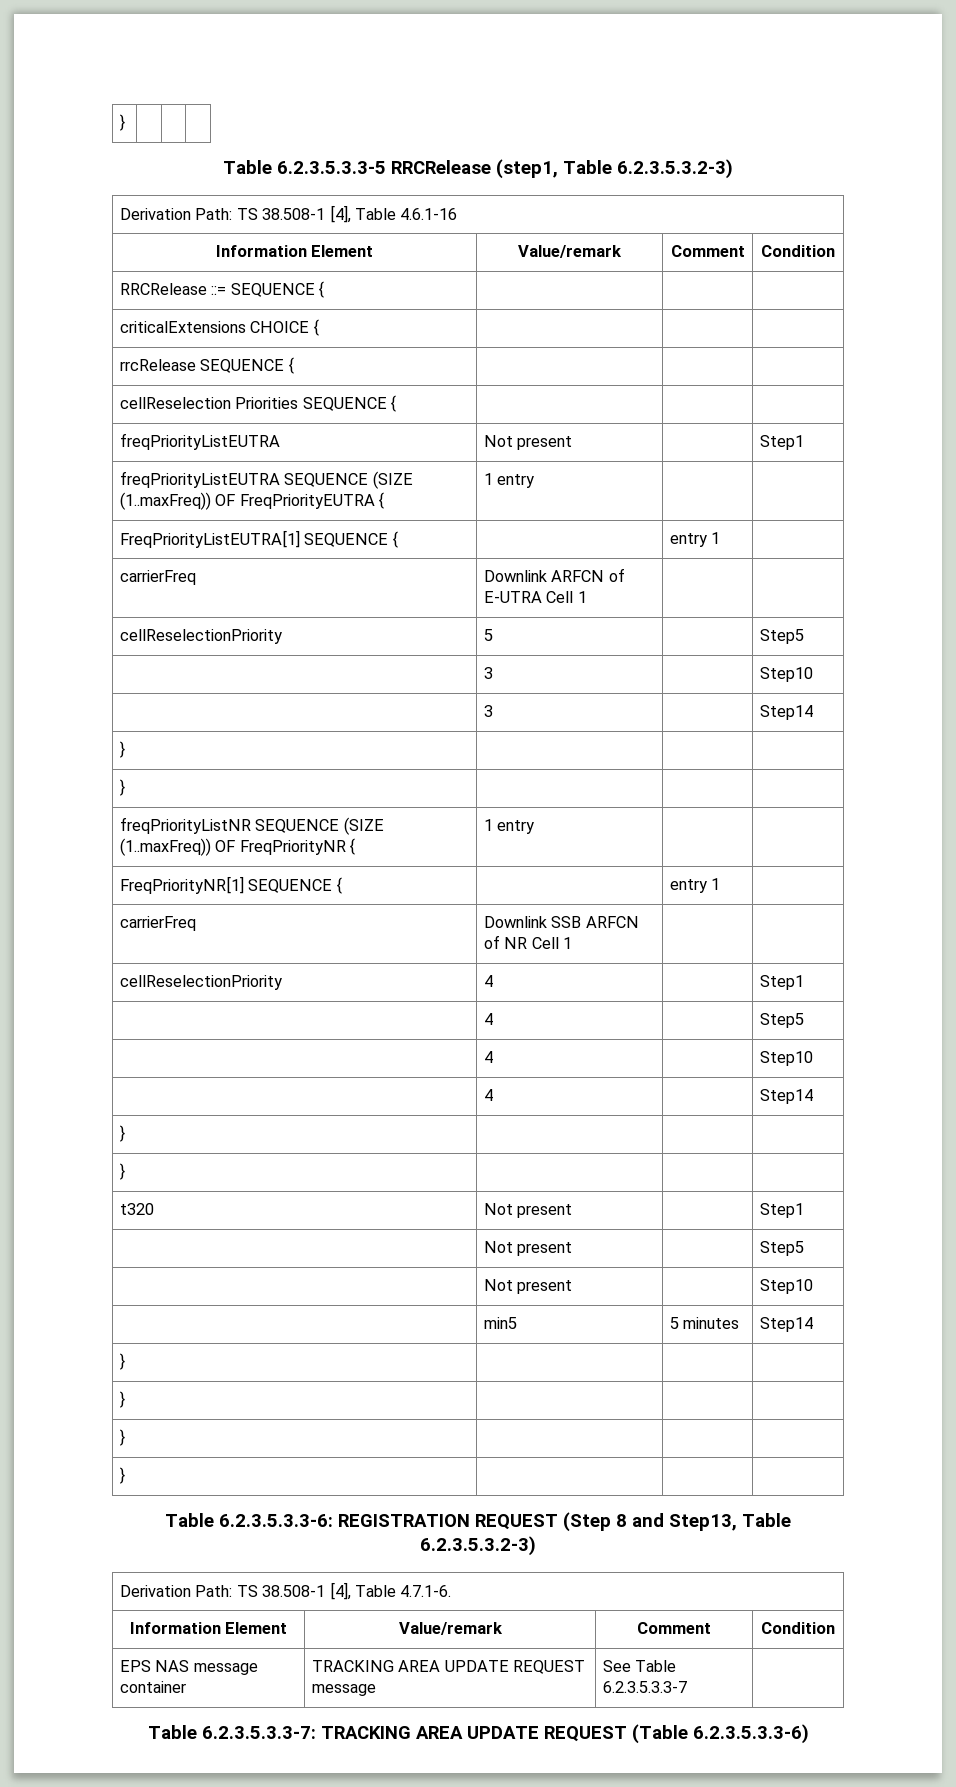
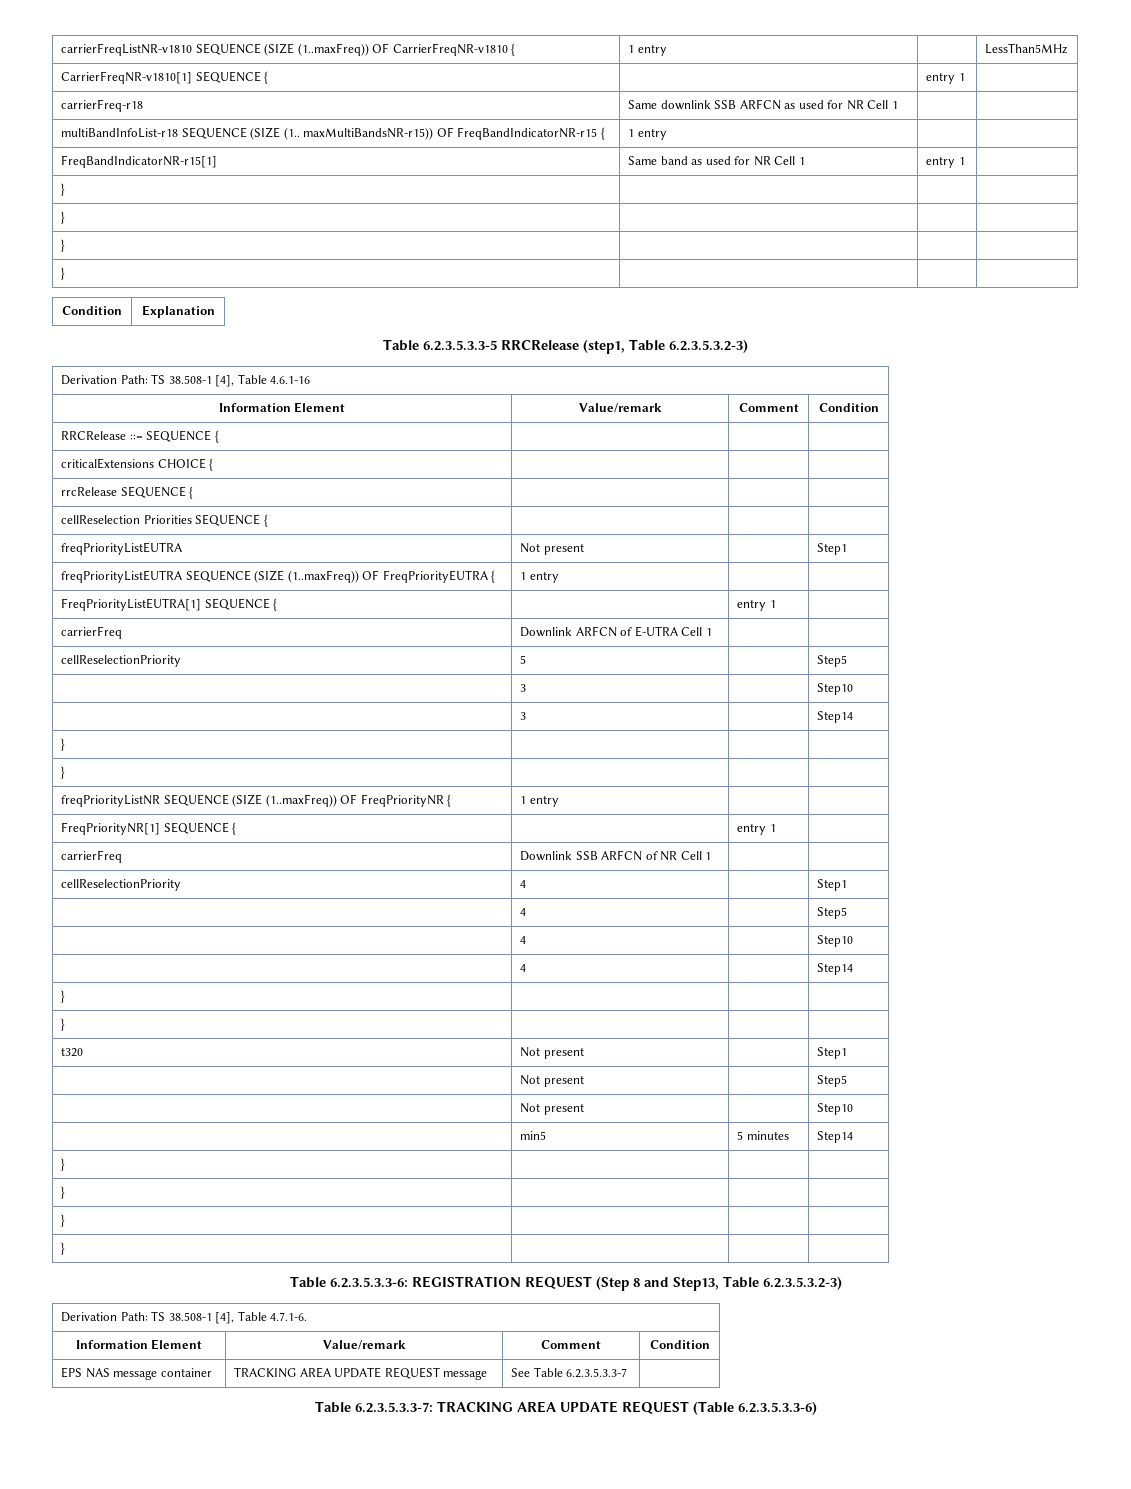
[118,114,125,131] } | | | -> [61,43,516,56] [628,44,667,56] [985,43,1069,54] [61,71,269,84] [926,72,965,84] [61,99,144,112] [628,99,898,110] [61,127,605,140] [628,128,667,140] [61,155,218,168] [628,156,805,166] [926,156,965,168] [61,183,66,196] [61,211,66,224] [61,239,66,252] [61,267,66,280] [62,306,122,315] [141,305,215,318] carrierFreqListNR-v1810 SEQUENCE (SIZE (1..maxFreq)) OF CarrierFreqNR-v1810 { | 1 entry | | LessThan5MHz // CarrierFreqNR-v1810[1] SEQUENCE { | | entry 1 | // carrierFreq-r18 | Same downlink SSB ARFCN as used for NR Cell 1 | | // multiBandInfoList-r18 SEQUENCE (SIZE (1.. maxMultiBandsNR-r15)) OF FreqBandIndicatorNR-r15 { | 1 entry | | // FreqBandIndicatorNR-r15[1] | Same band as used for NR Cell 1 | entry 1 | // } | | | // } | | | // } | | | // } | | | // Condition | Explanation

